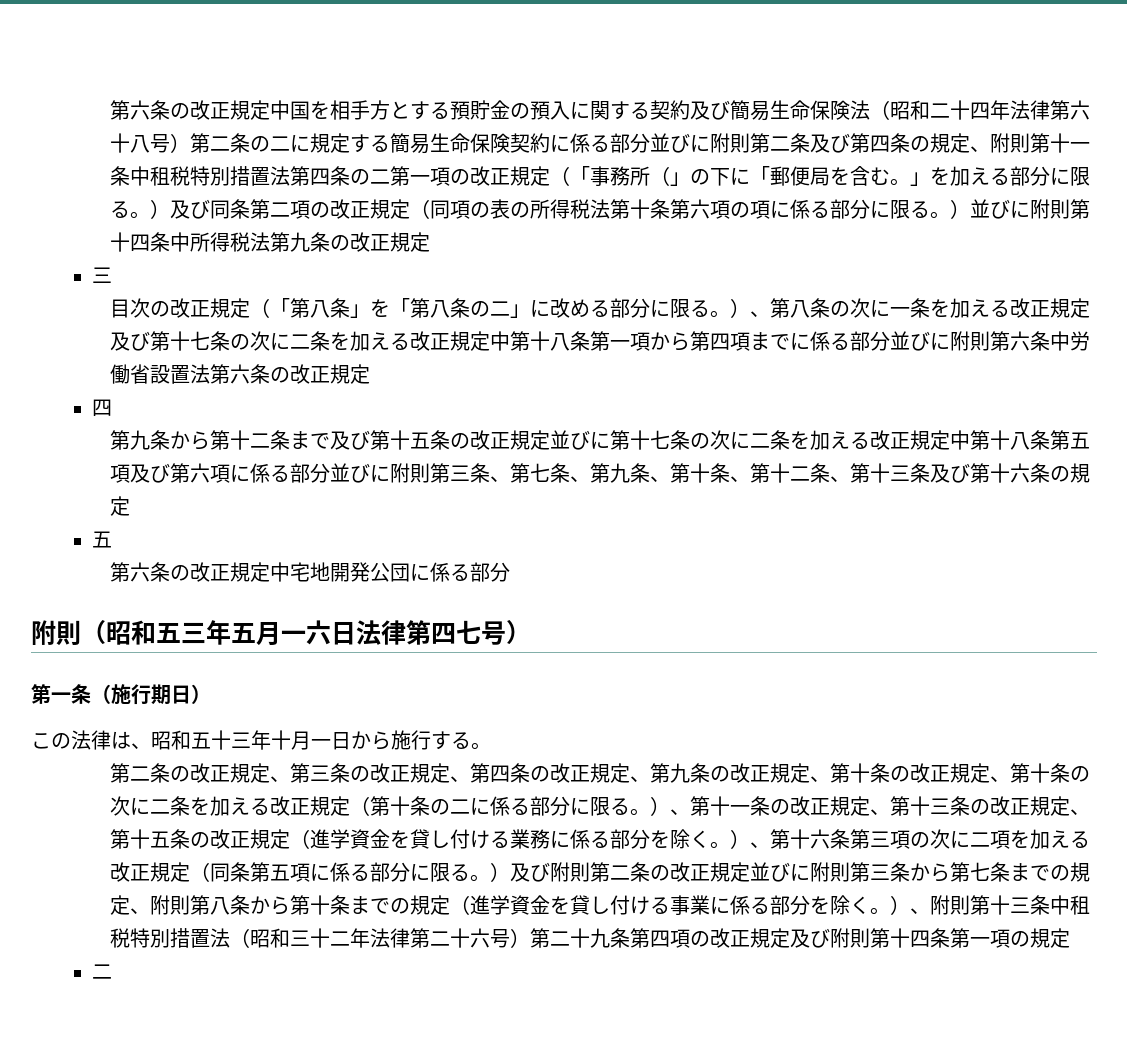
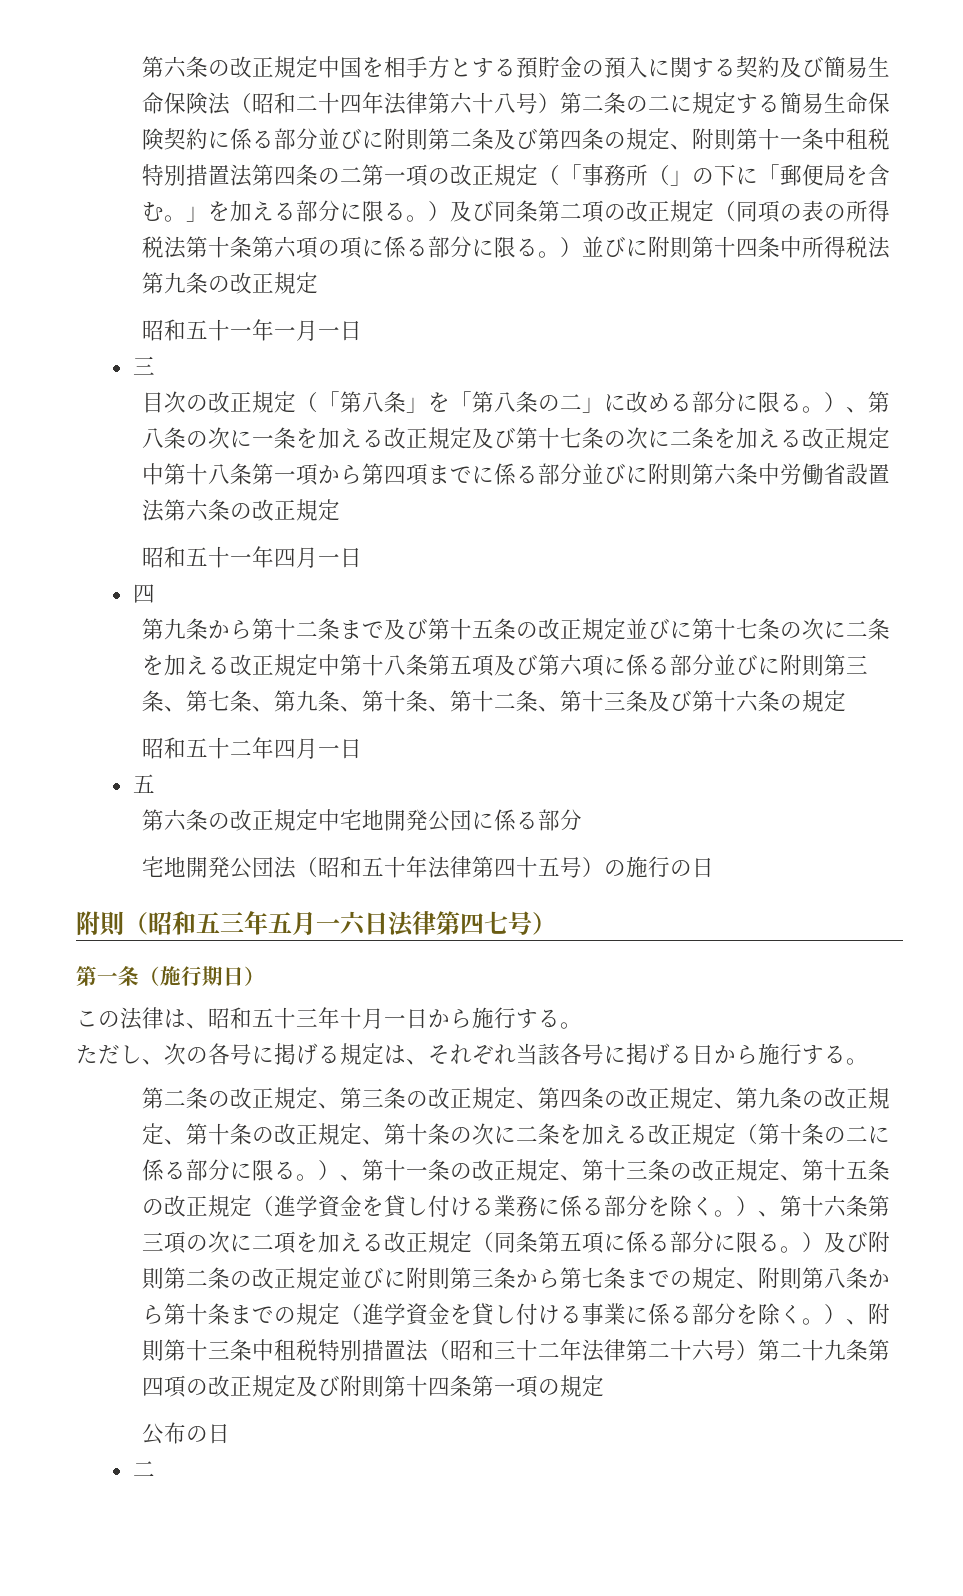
(430, 242) none -> [142,319,363,341] // 昭和五十一年一月一日
(370, 374) none -> [142,546,363,568] // 昭和五十一年四月一日
(130, 506) none -> [142,737,363,759] // 昭和五十二年四月一日
(510, 572) none -> [142,856,715,879] // 宅地開発公団法（昭和五十年法律第四十五号）の施行の日
(491, 746) none -> [76,1043,868,1066] // ただし、次の各号に掲げる規定は、それぞれ当該各号に掲げる日から施行する。
(1070, 938) none -> [142,1422,231,1445] // 公布の日

